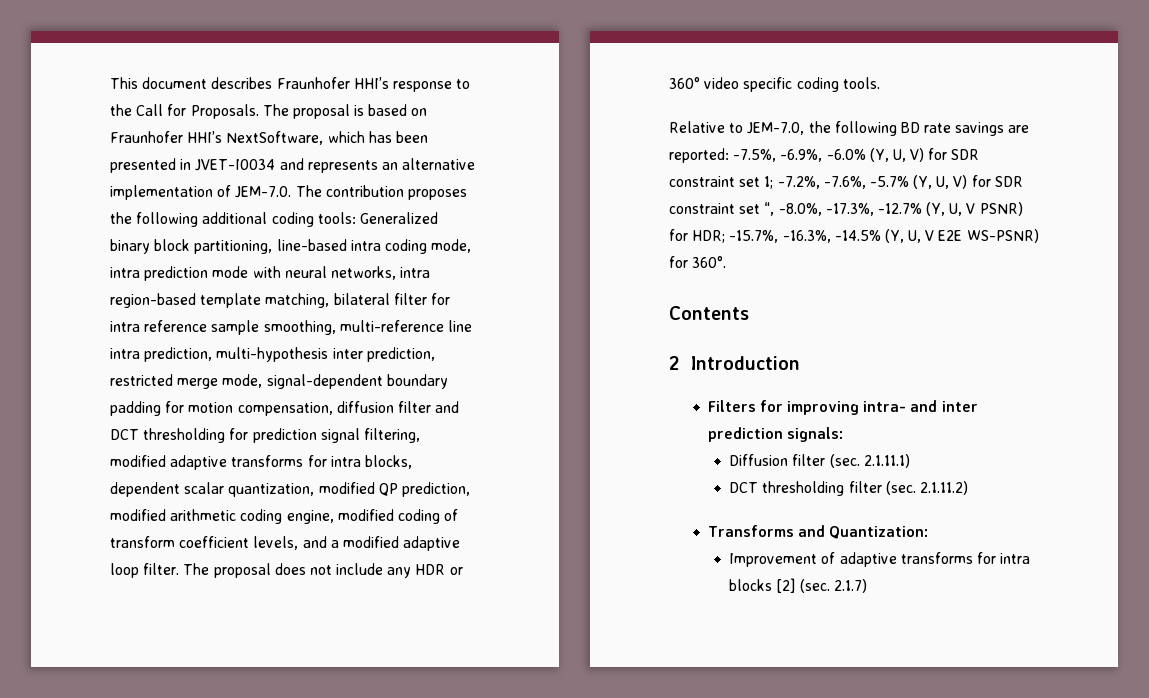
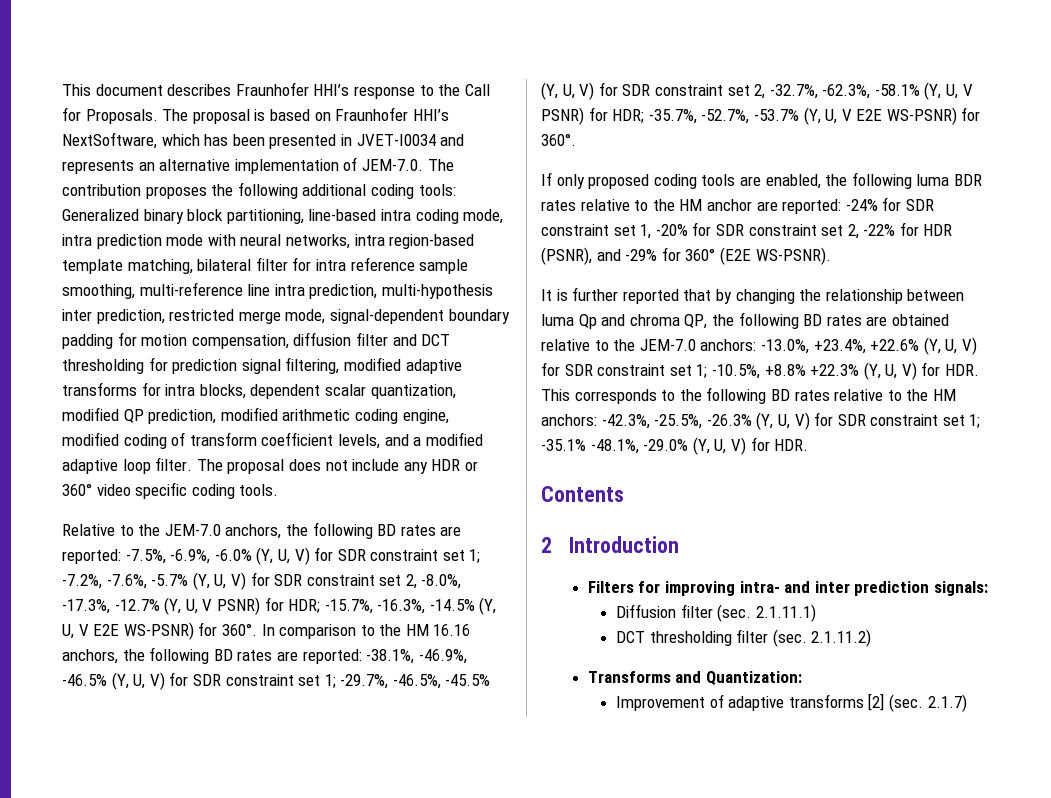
[747,121,1005,136] JEM-7.0, the following BD rate savings -> [138,522,436,539] the JEM-7.0 anchors, the following BD rates
[764,202,775,216] “, -> [405,574,417,589] 2,
(727, 262) none -> [261,624,471,639] [62,647,467,664] [62,672,491,690] [541,82,973,100] [541,107,981,125] [541,133,576,146] [541,172,982,189] [541,197,934,214] [541,222,953,239] [541,247,831,265] [541,287,965,304] [541,312,949,329] [541,337,977,355] [541,362,980,380] [541,387,956,404] [541,412,981,430] [541,437,809,455] In comparison to the HM 16.16 anchors, the following BD rates are reported: -38.1%, -46.9%, -46.5% (Y, U, V) for SDR constraint set 1; -29.7%, -46.5%, -45.5% (Y, U, V) for SDR constraint set 2, -32.7%, -62.3%, -58.1% (Y, U, V PSNR) for HDR; -35.7%, -52.7%, -53.7% (Y, U, V E2E WS-PSNR) for 360°. // If only proposed coding tools are enabled, the following luma BDR rates relative to the HM anchor are reported: -24% for SDR constraint set 1, -20% for SDR constraint set 2, -22% for HDR (PSNR), and -29% for 360° (E2E WS-PSNR). // It is further reported that by changing the relationship between luma Qp and chroma QP, the following BD rates are obtained relative to the JEM-7.0 anchors: -13.0%, +23.4%, +22.6% (Y, U, V) for SDR constraint set 1; -10.5%, +8.8% +22.3% (Y, U, V) for HDR. This corresponds to the following BD rates relative to the HM anchors: -42.3%, -25.5%, -26.3% (Y, U, V) for SDR constraint set 1; -35.1% -48.1%, -29.0% (Y, U, V) for HDR.
[977,552,1031,564] [729,579,773,591] for intra blocks -> (864, 701) none

